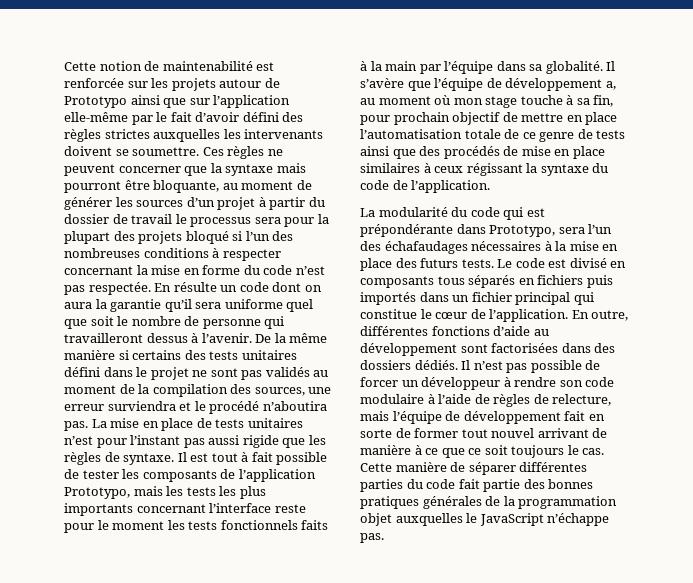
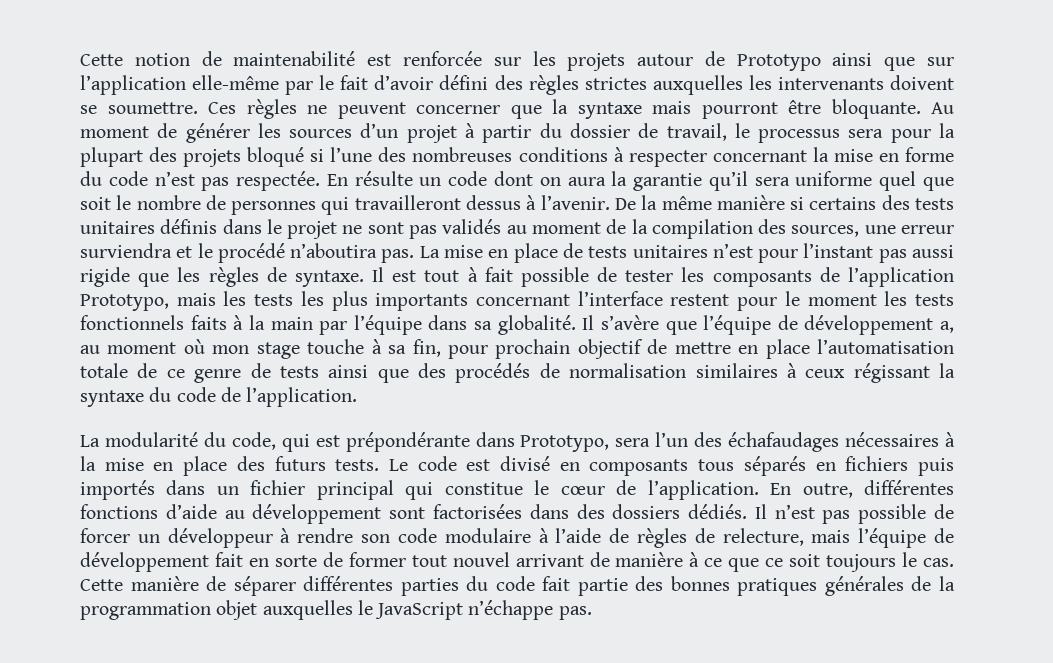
[153,180,238,193] bloquante, au -> [831,99,954,119] bloquante. Au
[131,214,173,224] travail -> [666,123,727,141] travail,
[245,231,270,241] l’un -> [330,147,373,162] l’une
[202,319,261,329] personne -> [231,201,317,215] personnes
[64,367,100,377] défini -> [160,219,218,234] définis
[274,504,306,513] reste -> [670,294,730,306] restent
[521,146,605,159] mise en place -> [569,363,687,378] normalisation
[470,207,500,217] code -> [231,432,276,450] code,

